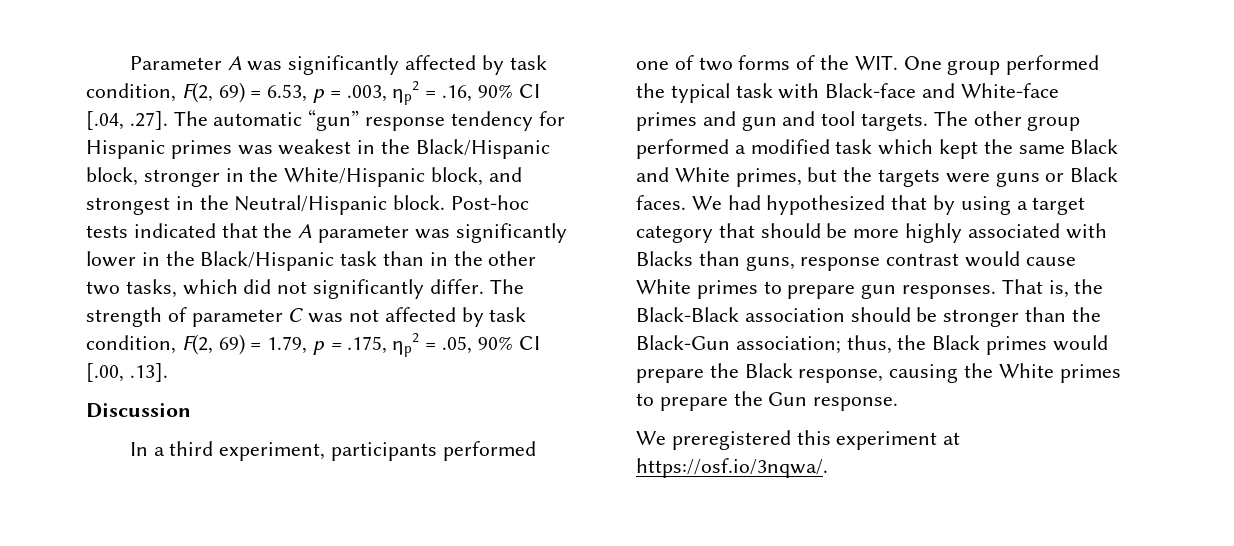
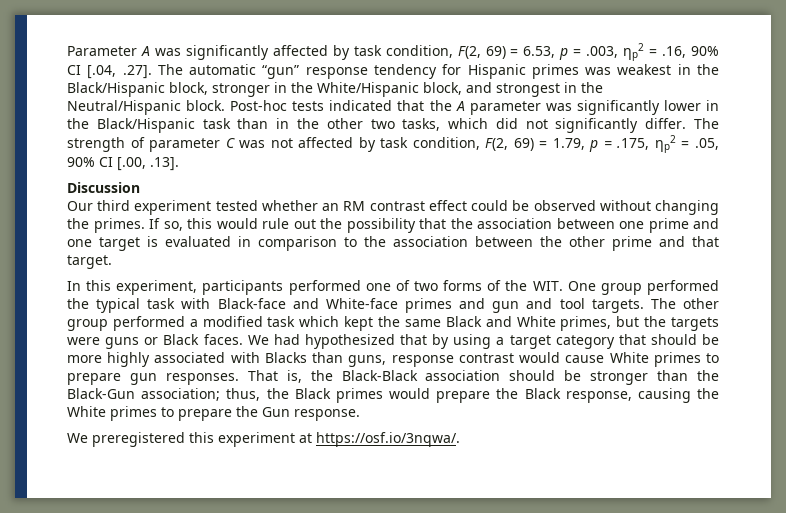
(191, 410) none -> [67,200,719,215] [67,218,719,233] [67,236,719,251] [67,255,112,269] // Our third experiment tested whether an RM contrast effect could be observed without changing the primes. If so, this would rule out the possibility that the association between one prime and one target is evaluated in comparison to the association between the other prime and that target.
[153,441,214,456] a third -> [86,280,112,291] this

